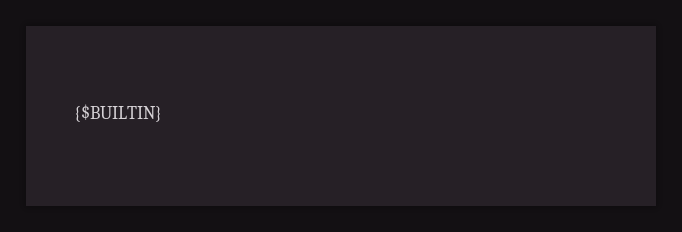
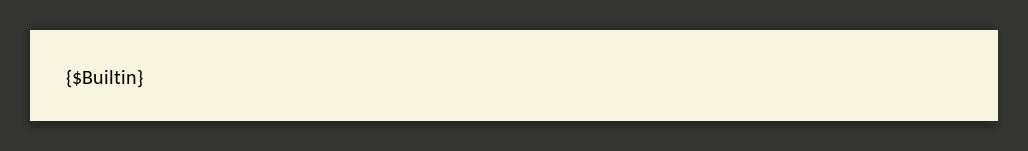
[74,104,162,122] {$BUILTIN} -> [66,69,143,88] {$Builtin}

